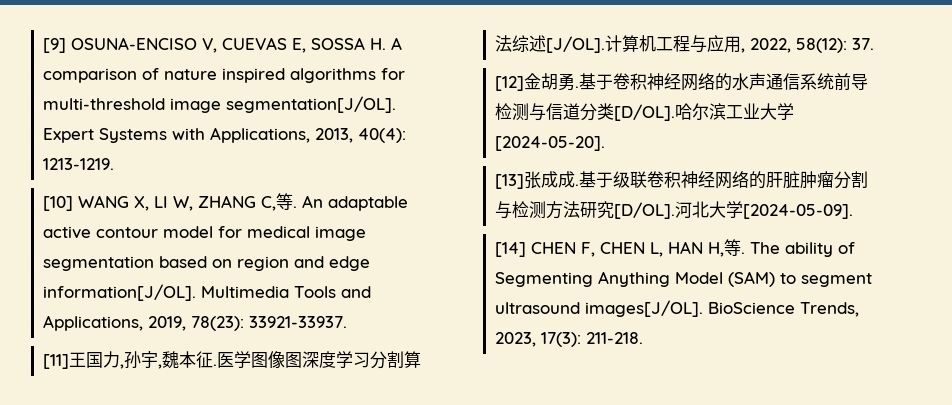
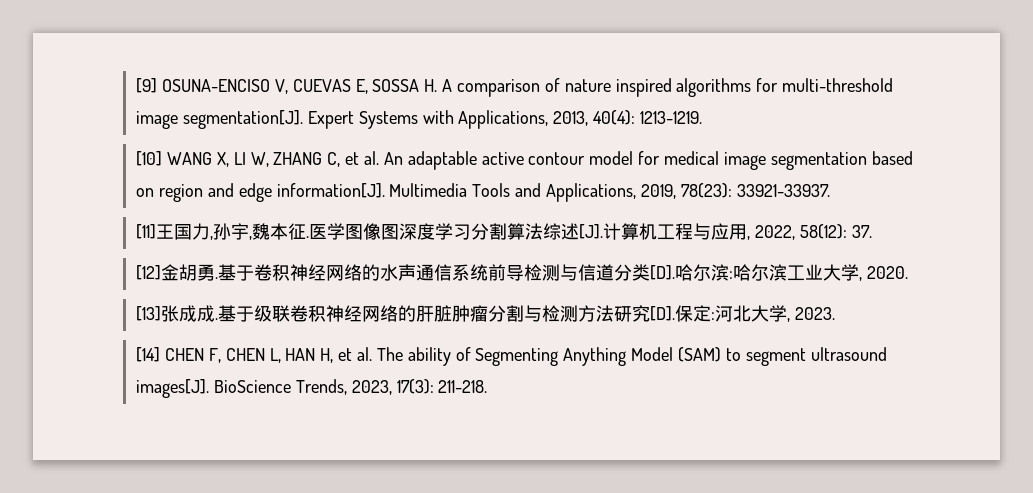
[226,96,397,113] segmentation[J/OL]. -> [182,110,303,129] segmentation[J].
[276,193,298,210] 等. -> [345,151,379,165] et al.
[43,284,197,301] information[J/OL]. -> [276,183,385,198] information[J].
[546,36,606,53] [J/OL]. -> [579,224,604,239] [J].
[614,104,676,121] [D/OL]. -> [650,264,734,281] [D].哈尔滨:
[495,136,606,151] [2024-05-20]. -> [859,266,908,281] , 2020.
[614,201,854,219] [D/OL].河北大学[2024-05-09]. -> [650,305,835,322] [D].保定:河北大学, 2023.
[724,239,746,256] 等. -> [338,347,372,361] et al.
[585,300,704,317] images[J/OL]. -> [136,379,210,398] images[J].

